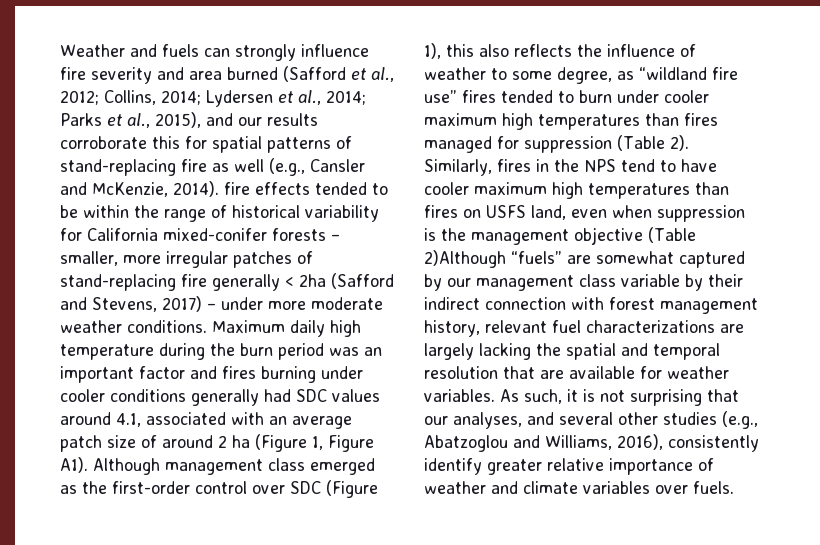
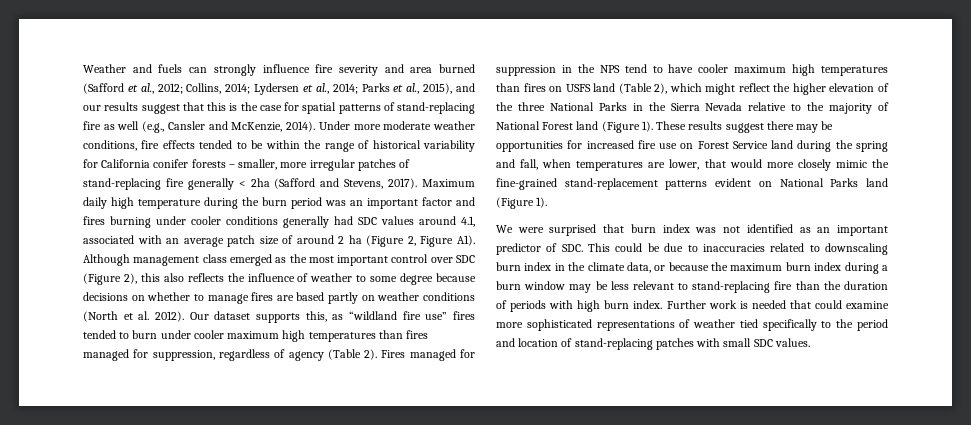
[60,136,180,149] corroborate this -> [141,102,282,114] suggest that this is the case
(219, 189) none -> [318,121,475,130] [83,140,137,151] Under more moderate weather conditions,
[163,228,267,241] mixed-conifer -> [153,159,189,168] conifer
[162,296,383,312] [60,320,207,333] 2017) – under more moderate weather conditions. -> [388,178,418,189] 2017).
[312,436,323,450] 1, -> [407,236,416,246] 2,
[112,481,190,494] first-order -> [308,255,389,266] most important
[424,43,441,59] 1), -> [123,273,137,284] 2),
[557,67,612,84] degree, -> [400,273,477,285] [83,292,475,304] [83,311,327,323] degree because decisions on whether to manage fires are based partly on weather conditions (North et al. 2012). Our dataset supports this,
[524,135,689,153] [424,159,531,176] suppression (Table 2). Similarly, fires -> [152,349,476,361] [496,65,556,76] suppression, regardless of agency (Table 2). Fires managed for suppression
[531,205,745,222] [424,227,696,245] [424,250,745,268] [424,274,743,291] [424,297,758,314] [424,320,744,337] [424,343,720,360] [424,366,729,379] [424,389,739,406] [424,411,758,429] [424,434,759,452] [424,458,714,475] [424,481,734,494] land, even when suppression is the management objective (Table 2)Although “fuels” are somewhat captured by our management class variable by their indirect connection with forest management history, relevant fuel characterizations are largely lacking the spatial and temporal resolution that are available for weather variables. As such, it is not surprising that our analyses, and several other studies (e.g., Abatzoglou and Williams, 2016), consistently identify greater relative importance of weather and climate variables over fuels. -> [593,83,889,95] [496,102,889,114] [496,121,834,133] [496,140,888,152] [496,159,889,171] [496,178,888,190] [496,197,548,209] [496,224,888,236] [496,243,888,255] [496,262,888,274] [496,281,888,293] [496,300,889,312] [496,319,888,331] [496,338,810,350] land (Table 2), which might reflect the higher elevation of the three National Parks in the Sierra Nevada relative to the majority of National Forest land (Figure 1). These results suggest there may be opportunities for increased fire use on Forest Service land during the spring and fall, when temperatures are lower, that would more closely mimic the fine-grained stand-replacement patterns evident on National Parks land (Figure 1). // We were surprised that burn index was not identified as an important predictor of SDC. This could be due to inaccuracies related to downscaling burn index in the climate data, or because the maximum burn index during a burn window may be less relevant to stand-replacing fire than the duration of periods with high burn index. Further work is needed that could examine more sophisticated representations of weather tied specifically to the period and location of stand-replacing patches with small SDC values.

